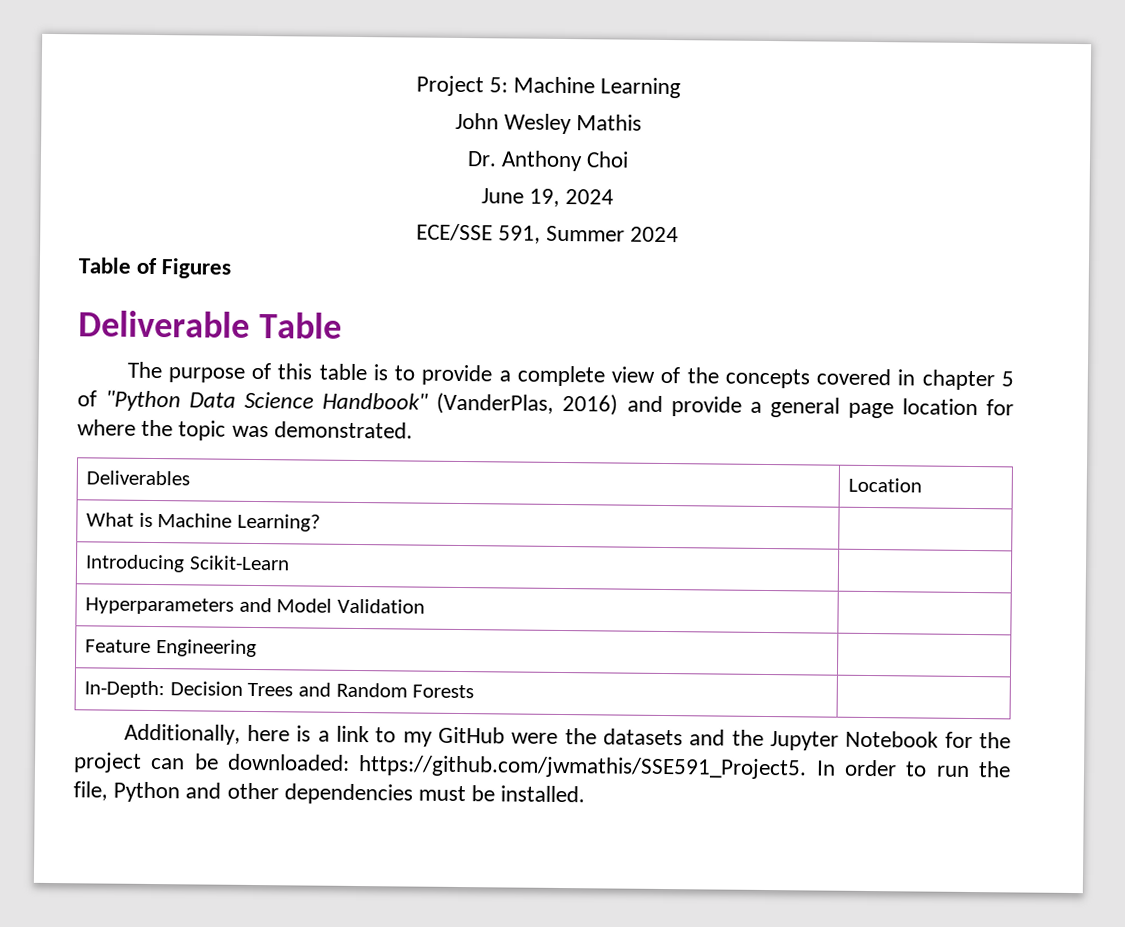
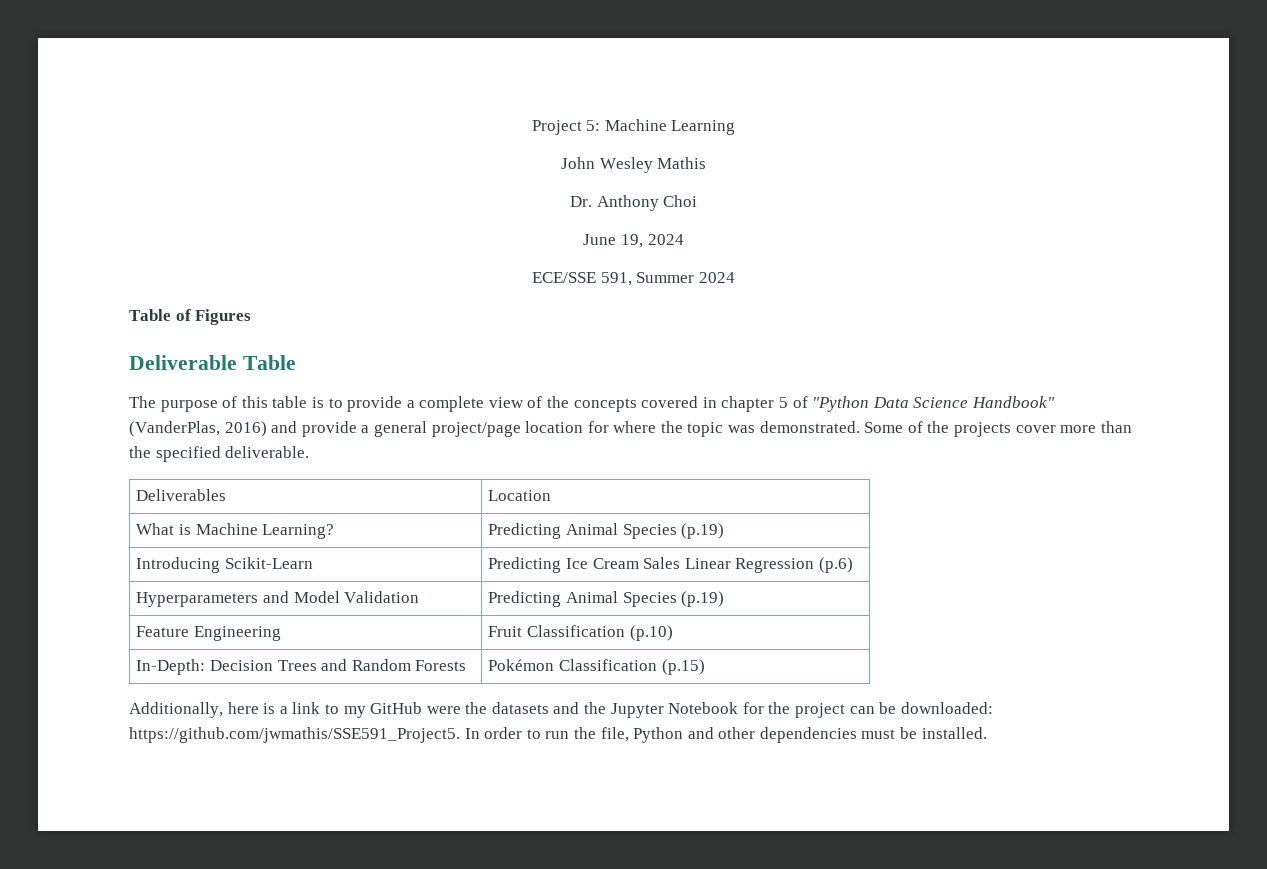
[847,402,894,419] page -> [431,422,521,437] project/page
(413, 430) none -> [864,421,1132,437] [129,446,310,462] Some of the projects cover more than the specified deliverable.
[85,554,290,573] // Introducing Scikit-Learn | -> [488,523,725,539] [136,557,313,573] [488,557,853,573] Predicting Animal Species (p.19) // Introducing Scikit-Learn | Predicting Ice Cream Sales Linear Regression (p.6)
(425, 606) none -> [488,591,725,607] Predicting Animal Species (p.19)
(257, 648) none -> [488,625,673,641] Fruit Classification (p.10)
(475, 691) none -> [488,659,705,675] Pokémon Classification (p.15)

